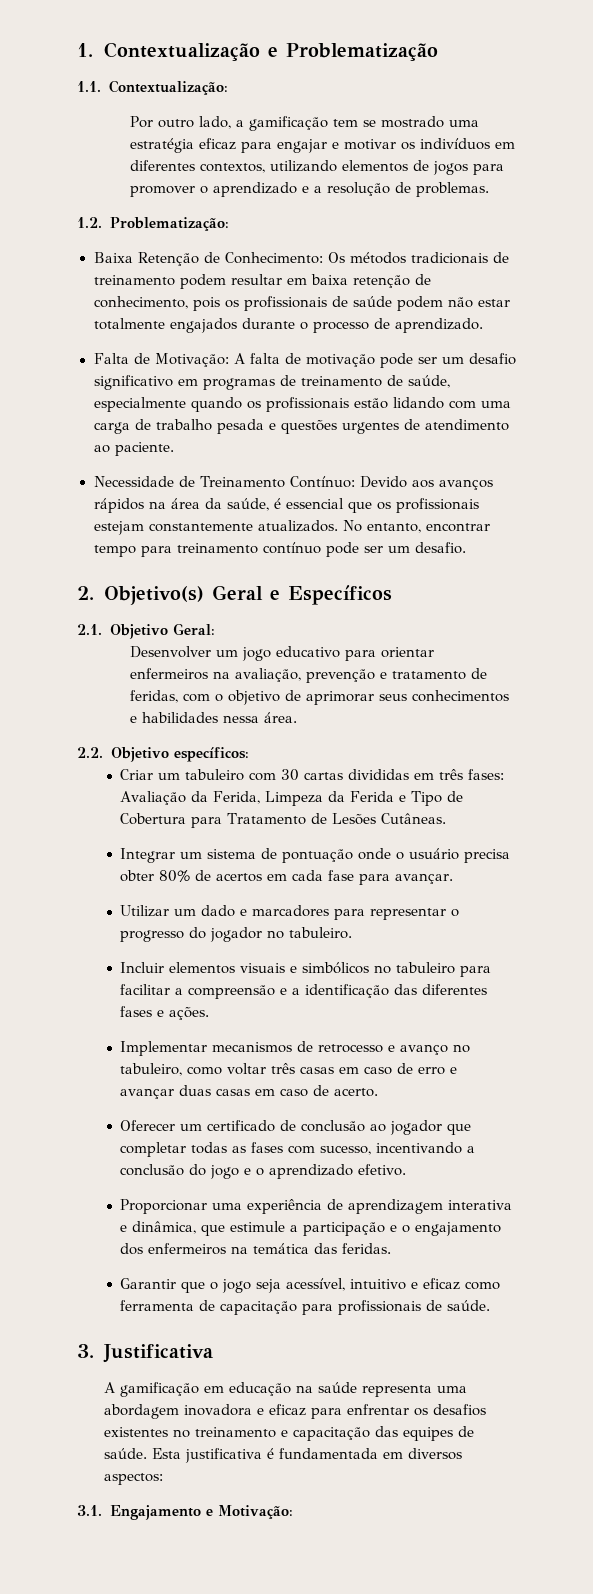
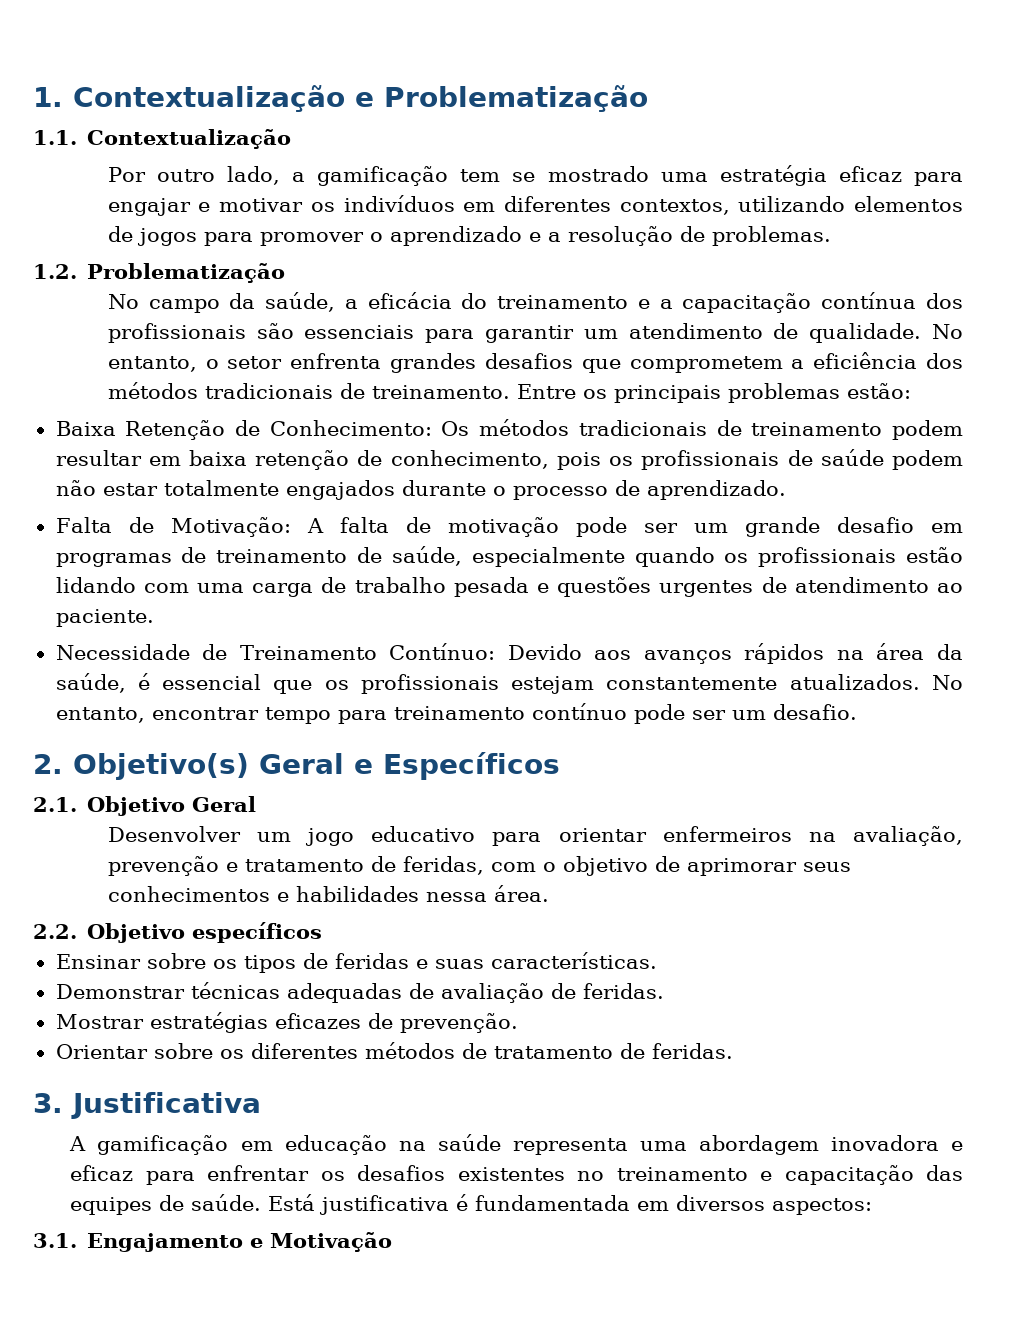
[108,80,228,95] Contextualização: -> [87,129,292,149] Contextualização
[109,217,229,231] Problematização: -> [87,263,286,283] [107,292,964,313] [107,323,963,343] [107,352,963,373] [107,382,911,403] Problematização // No campo da saúde, a eficácia do treinamento e a capacitação contínua dos profissionais são essenciais para garantir um atendimento de qualidade. No entanto, o setor enfrenta grandes desafios que comprometem a eficiência dos métodos tradicionais de treinamento. Entre os principais problemas estão:
[468,353,516,365] [93,375,173,390] desafio significativo -> [744,517,914,537] grande desafio
[172,623,215,635] Geral: -> [192,796,257,812] Geral
[173,747,249,762] [120,769,505,781] [120,791,464,806] [120,813,447,828] [120,848,511,863] [120,870,454,885] [120,905,460,920] [120,927,353,942] [120,962,492,977] [120,984,488,999] [120,1006,210,1020] [120,1041,471,1056] [120,1063,458,1076] [120,1085,379,1099] [120,1120,472,1135] [120,1142,476,1157] [120,1164,407,1179] [120,1199,513,1214] [120,1221,502,1236] [120,1243,392,1255] [120,1278,501,1293] [120,1300,491,1315] específicos: // Criar um tabuleiro com 30 cartas divididas em três fases: Avaliação da Ferida, Limpeza da Ferida e Tipo de Cobertura para Tratamento de Lesões Cutâneas. // Integrar um sistema de pontuação onde o usuário precisa obter 80% de acertos em cada fase para avançar. // Utilizar um dado e marcadores para representar o progresso do jogador no tabuleiro. // Incluir elementos visuais e simbólicos no tabuleiro para facilitar a compreensão e a identificação das diferentes fases e ações. // Implementar mecanismos de retrocesso e avanço no tabuleiro, como voltar três casas em caso de erro e avançar duas casas em caso de acerto. // Oferecer um certificado de conclusão ao jogador que completar todas as fases com sucesso, incentivando a conclusão do jogo e o aprendizado efetivo. // Proporcionar uma experiência de aprendizagem interativa e dinâmica, que estimule a participação e o engajamento dos enfermeiros na temática das feridas. // Garantir que o jogo seja acessível, intuitivo e eficaz como ferramenta de capacitação para profissionais de saúde. -> [192,922,323,943] [55,952,657,973] [55,982,664,1003] [55,1012,518,1033] [55,1042,733,1059] específicos // Ensinar sobre os tipos de feridas e suas características. // Demonstrar técnicas adequadas de avaliação de feridas. // Mostrar estratégias eficazes de prevenção. // Orientar sobre os diferentes métodos de tratamento de feridas.
[151,1448,181,1459] Esta -> [268,1194,316,1211] Está
[217,1505,293,1519] Motivação: -> [270,1232,393,1252] Motivação

